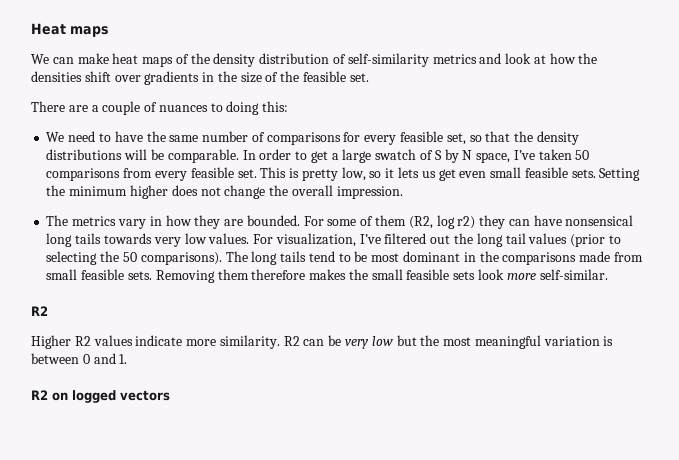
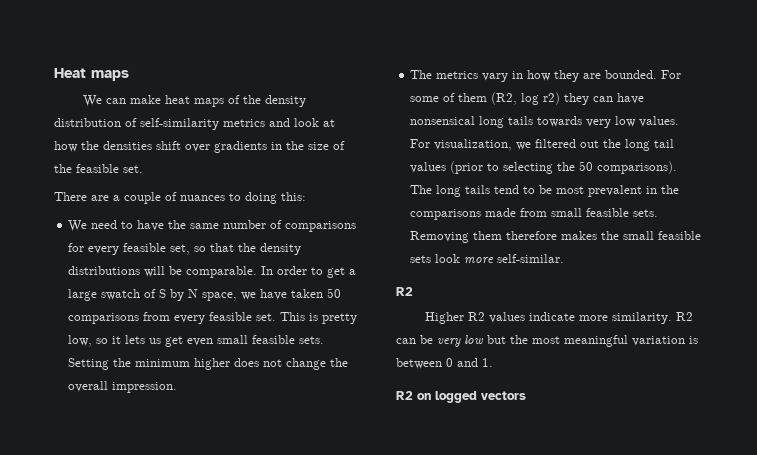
[513,150,535,160] I’ve -> [241,289,288,300] we have
[359,234,381,244] I’ve -> [516,142,532,150] we
[402,251,460,262] dominant -> [588,185,643,197] prevalent

